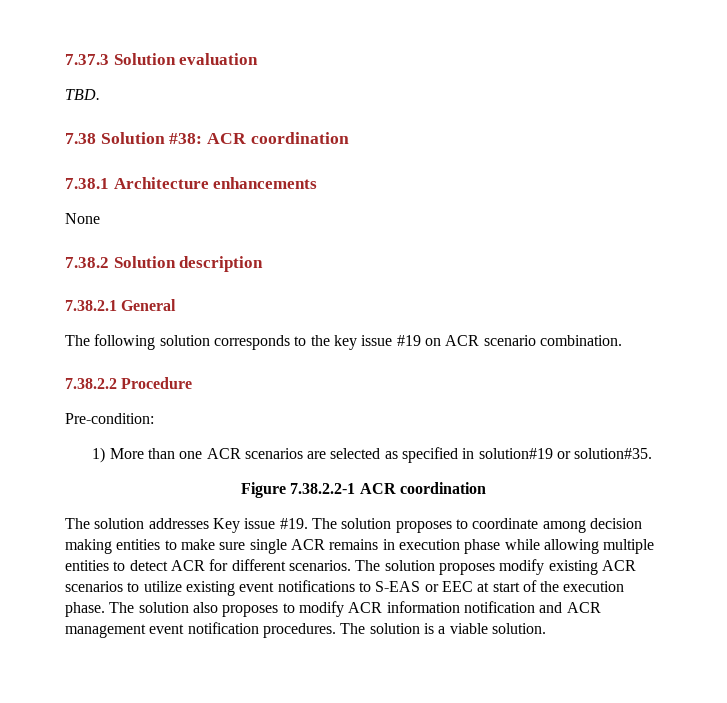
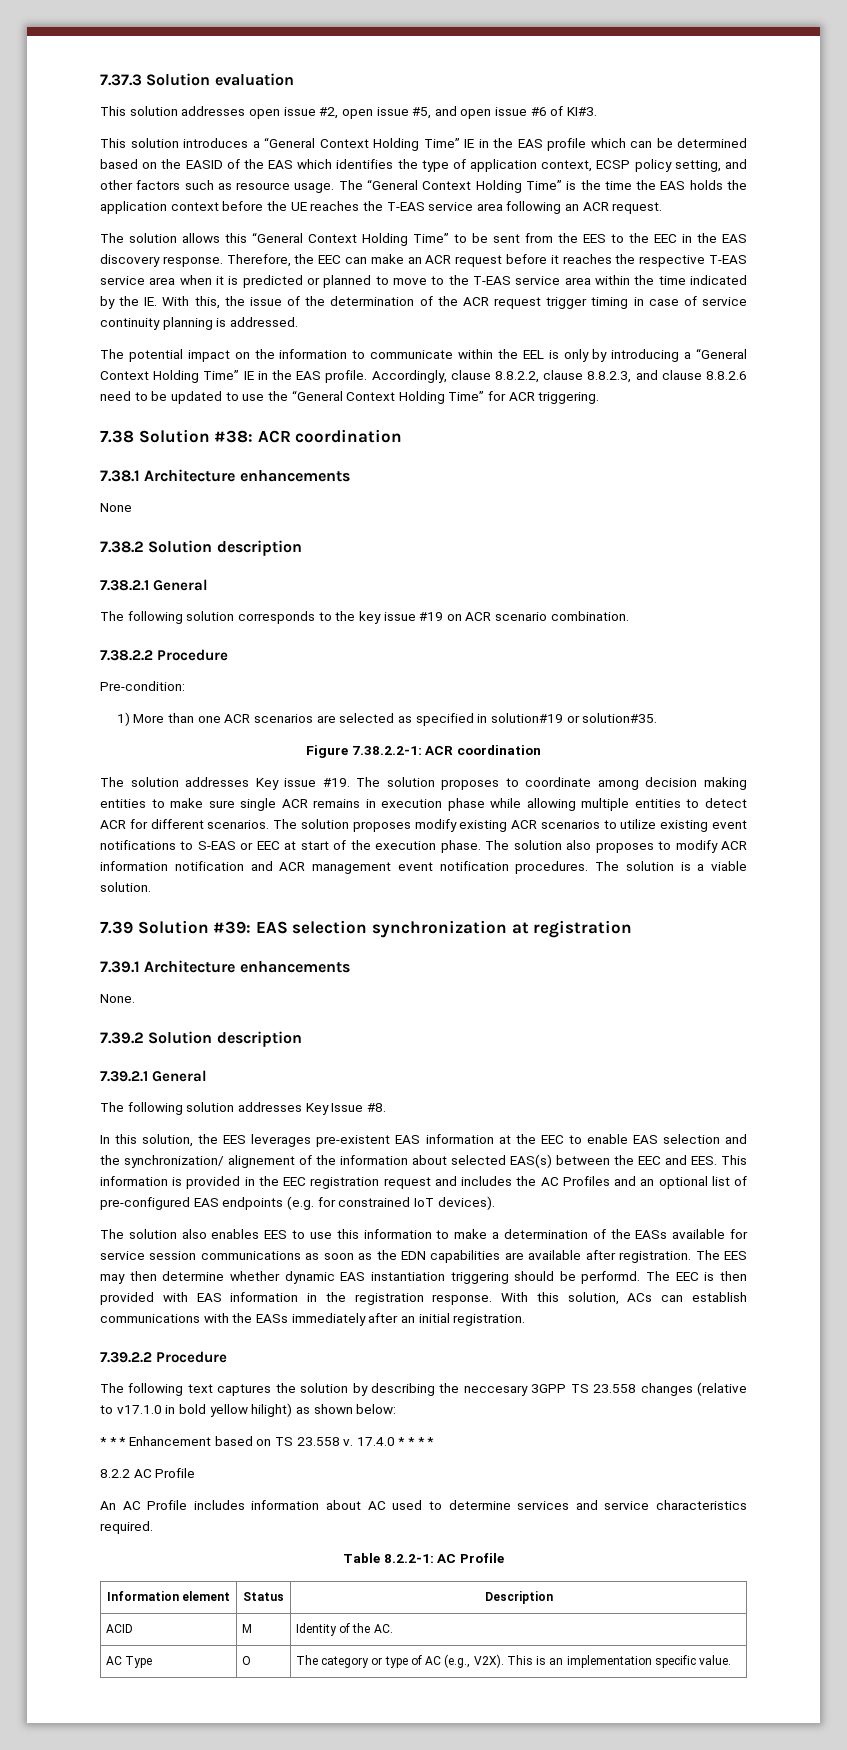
[65,89,100,100] TBD. -> [100,106,598,119] [100,137,747,151] [100,159,747,172] [100,179,747,193] [100,201,663,214] [100,232,747,246] [100,254,747,267] [100,275,747,288] [100,296,747,309] [100,317,298,330] [100,348,747,362] [100,370,747,383] [100,390,600,404] This solution addresses open issue #2, open issue #5, and open issue #6 of KI#3. // This solution introduces a “General Context Holding Time” IE in the EAS profile which can be determined based on the EASID of the EAS which identifies the type of application context, ECSP policy setting, and other factors such as resource usage. The “General Context Holding Time” is the time the EAS holds the application context before the UE reaches the T-EAS service area following an ACR request. // The solution allows this “General Context Holding Time” to be sent from the EES to the EEC in the EAS discovery response. Therefore, the EEC can make an ACR request before it reaches the respective T-EAS service area when it is predicted or planned to move to the T-EAS service area within the time indicated by the IE. With this, the issue of the determination of the ACR request trigger timing in case of service continuity planning is addressed. // The potential impact on the information to communicate within the EEL is only by introducing a “General Context Holding Time” IE in the EAS profile. Accordingly, clause 8.8.2.2, clause 8.8.2.3, and clause 8.8.2.6 need to be updated to use the “General Context Holding Time” for ACR triggering.
[290,483,356,494] 7.38.2.2-1 -> [351,746,422,755] 7.38.2.2-1:
(546, 628) none -> [100,920,633,938] [100,960,350,973] [100,994,135,1003] [100,1031,302,1047] [100,1070,208,1082] [100,1102,386,1115] [100,1134,747,1147] [100,1154,747,1168] [100,1176,748,1189] [100,1196,495,1210] [100,1229,749,1239] [100,1250,748,1263] [100,1271,747,1284] [100,1292,747,1305] [100,1313,526,1326] [100,1351,228,1363] [100,1382,748,1396] [100,1403,397,1417] [100,1436,435,1446] [100,1468,196,1478] [100,1500,748,1510] [100,1521,153,1534] [343,1553,504,1563] [106,1591,231,1601] [242,1592,284,1601] [484,1591,553,1604] [105,1624,133,1633] [241,1624,252,1633] [295,1623,393,1636] [105,1656,153,1668] [241,1656,251,1665] [295,1654,731,1668] // 7.39 Solution #39: EAS selection synchronization at registration // 7.39.1 Architecture enhancements // None. // 7.39.2 Solution description // 7.39.2.1 General // The following solution addresses Key Issue #8. // In this solution, the EES leverages pre-existent EAS information at the EEC to enable EAS selection and the synchronization/ alignement of the information about selected EAS(s) between the EEC and EES. This information is provided in the EEC registration request and includes the AC Profiles and an optional list of pre-configured EAS endpoints (e.g. for constrained IoT devices). // The solution also enables EES to use this information to make a determination of the EASs available for service session communications as soon as the EDN capabilities are available after registration. The EES may then determine whether dynamic EAS instantiation triggering should be performd. The EEC is then provided with EAS information in the registration response. With this solution, ACs can establish communications with the EASs immediately after an initial registration. // 7.39.2.2 Procedure // The following text captures the solution by describing the neccesary 3GPP TS 23.558 changes (relative to v17.1.0 in bold yellow hilight) as shown below: // * * * Enhancement based on TS 23.558 v. 17.4.0 * * * * // 8.2.2 AC Profile // An AC Profile includes information about AC used to determine services and service characteristics required. // Table 8.2.2-1: AC Profile // Information element | Status | Description // ACID | M | Identity of the AC. // AC Type | O | The category or type of AC (e.g., V2X). This is an implementation specific value.

